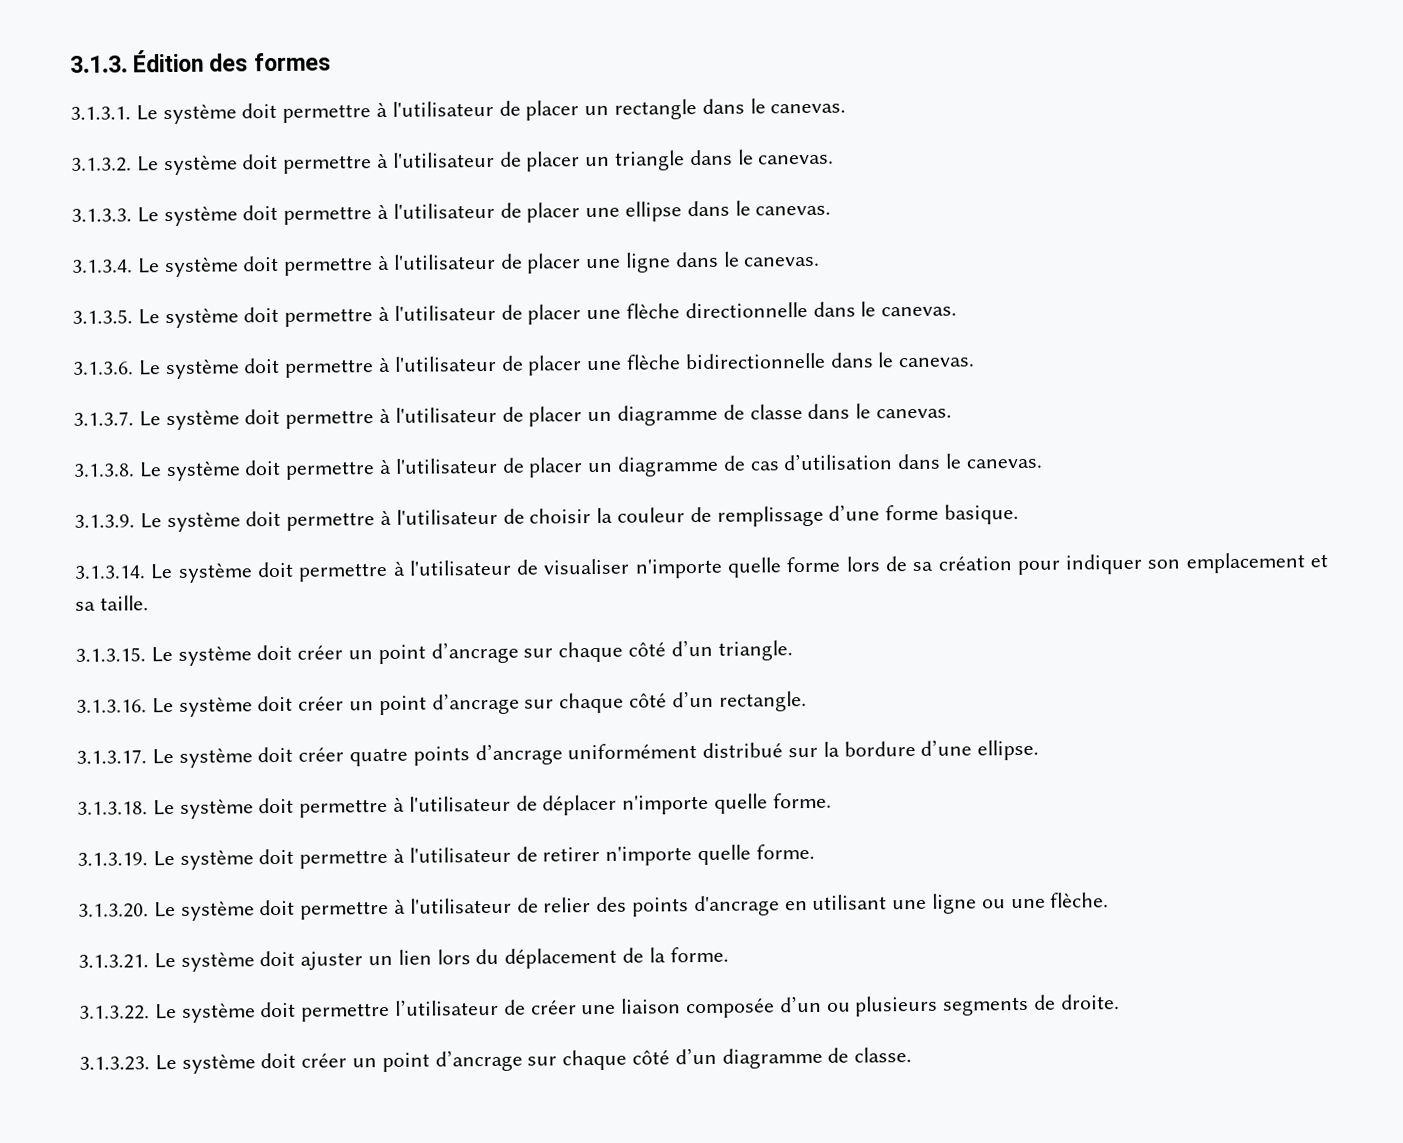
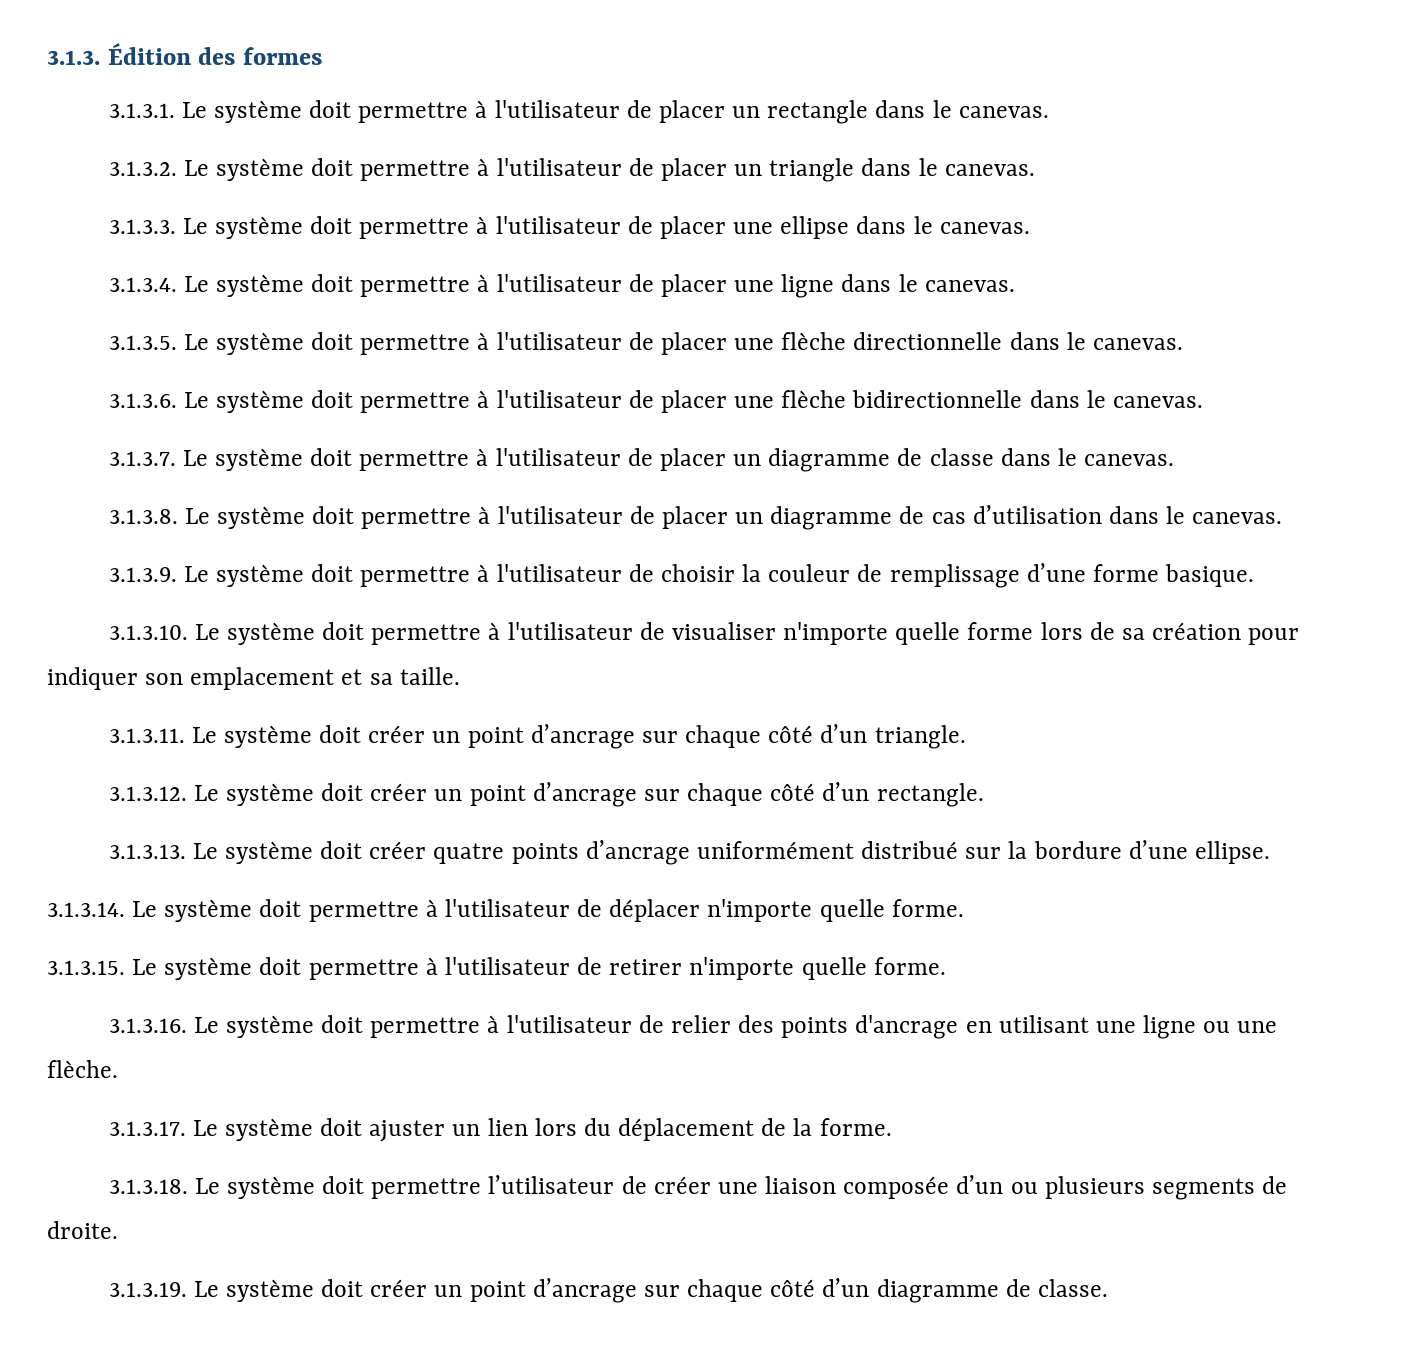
[74,565,146,579] 3.1.3.14. -> [108,625,188,640] 3.1.3.10.
[75,647,146,662] 3.1.3.15. -> [108,728,185,743] 3.1.3.11.
[76,699,147,713] 3.1.3.16. -> [108,786,187,801] 3.1.3.12.
[76,749,147,764] 3.1.3.17. -> [108,844,186,859] 3.1.3.13.
[77,801,148,815] 3.1.3.18. -> [47,902,125,917] 3.1.3.14.
[77,852,148,866] 3.1.3.19. -> [47,960,125,975] 3.1.3.15.
[78,903,149,918] 3.1.3.20. -> [108,1018,187,1033] 3.1.3.16.
[78,954,149,969] 3.1.3.21. -> [108,1121,186,1136] 3.1.3.17.
[79,1005,150,1020] 3.1.3.22. -> [108,1179,188,1194] 3.1.3.18.
[79,1056,150,1071] 3.1.3.23. -> [108,1282,187,1297] 3.1.3.19.

